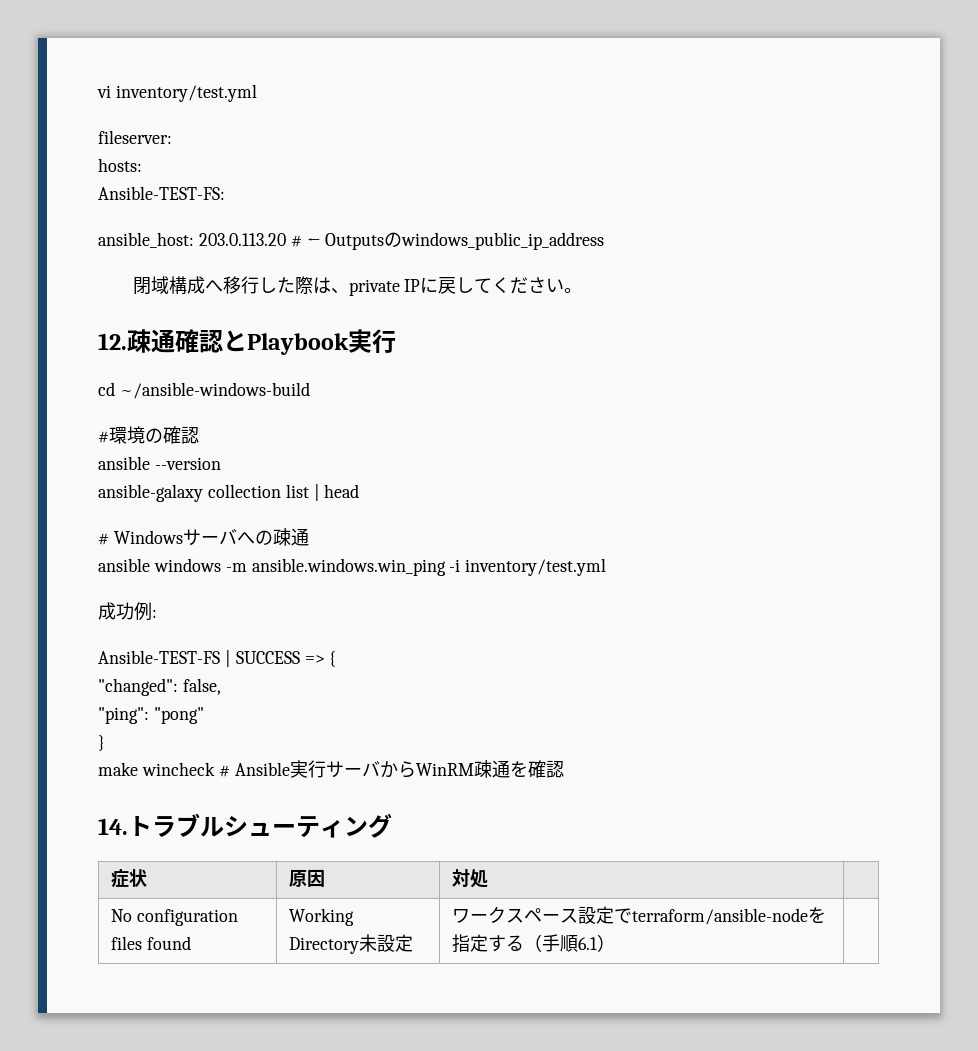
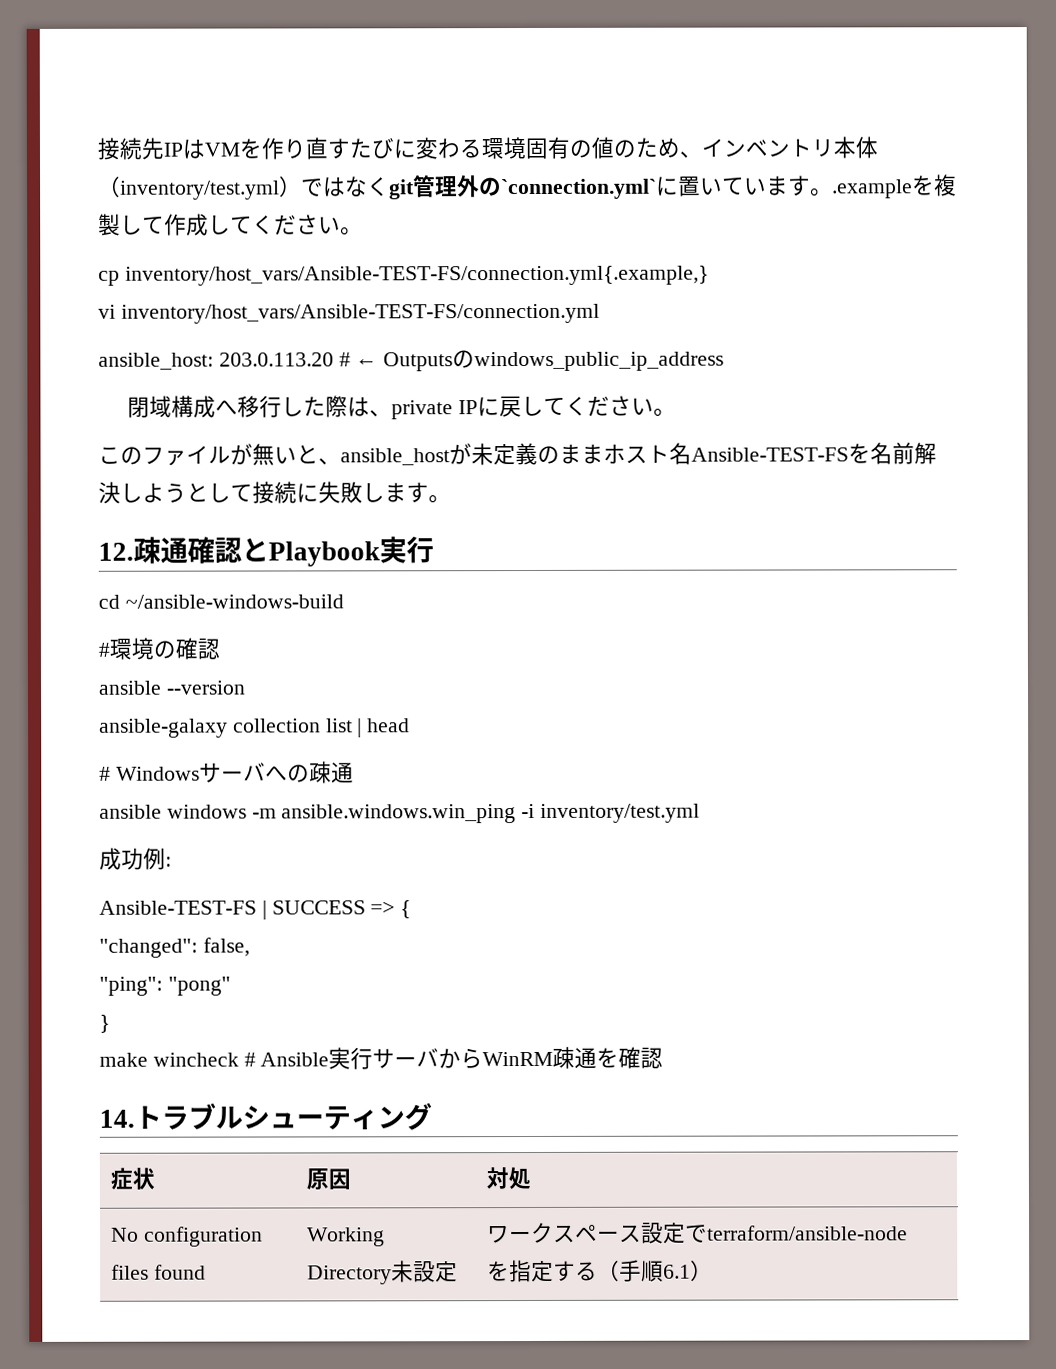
[97,84,257,102] [98,130,172,144] [98,158,142,172] [98,186,225,200] vi inventory/test.yml // fileserver: // hosts: // Ansible-TEST-FS: -> [97,136,878,160] [98,174,957,200] [98,213,363,236] [98,265,709,286] [98,303,600,324] 接続先IPはVMを作り直すたびに変わる環境固有の値のため、インベントリ本体（inventory/test.yml）ではなくgit管理外の`connection.yml`に置いています。.exampleを複製して作成してください。 // cp inventory/host_vars/Ansible-TEST-FS/connection.yml{.example,} // vi inventory/host_vars/Ansible-TEST-FS/connection.yml
(583, 290) none -> [98,442,937,466] [98,481,451,504] // このファイルが無いと、ansible_hostが未定義のままホスト名Ansible-TEST-FSを名前解決しようとして接続に失敗します。

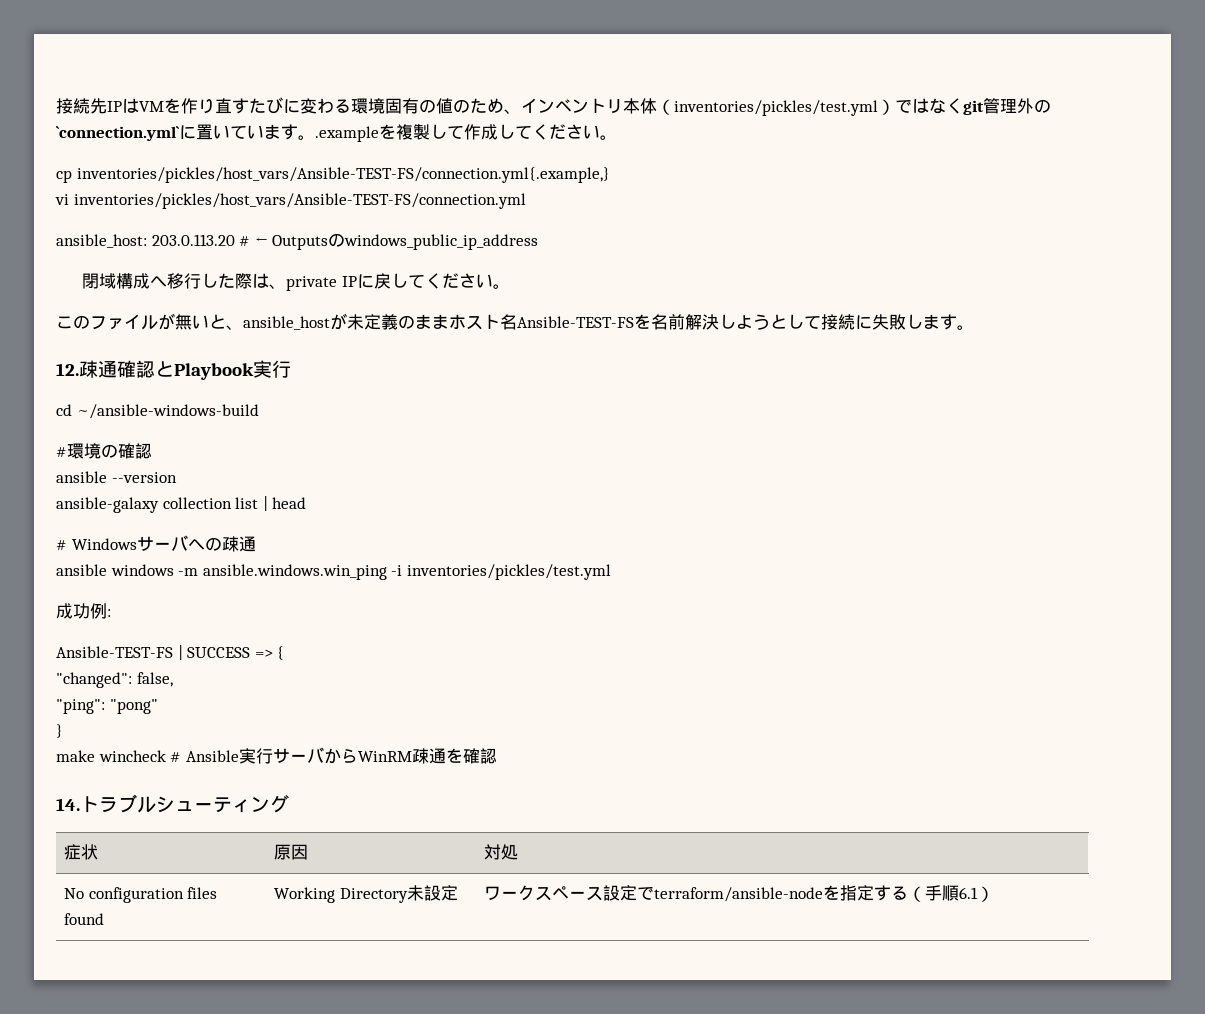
[120,180,280,200] inventory/test.yml -> [674,100,878,116] inventories/pickles/test.yml
[124,265,709,286] inventory/host_vars/Ansible-TEST-FS/connection.yml{.example,} -> [76,167,610,183] inventories/pickles/host_vars/Ansible-TEST-FS/connection.yml{.example,}
[120,303,600,324] inventory/host_vars/Ansible-TEST-FS/connection.yml -> [73,193,526,209] inventories/pickles/host_vars/Ansible-TEST-FS/connection.yml
[540,803,701,823] inventory/test.yml -> [406,564,611,580] inventories/pickles/test.yml

